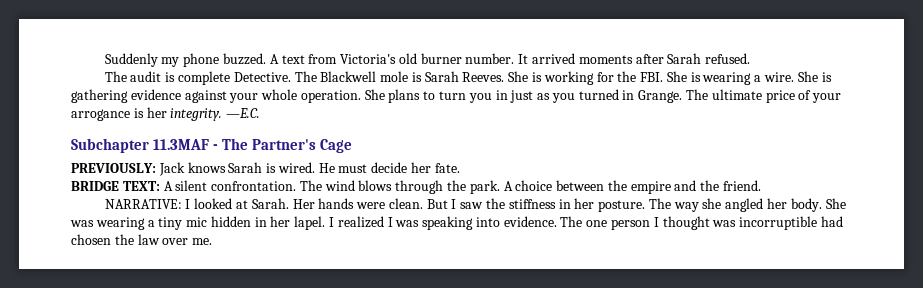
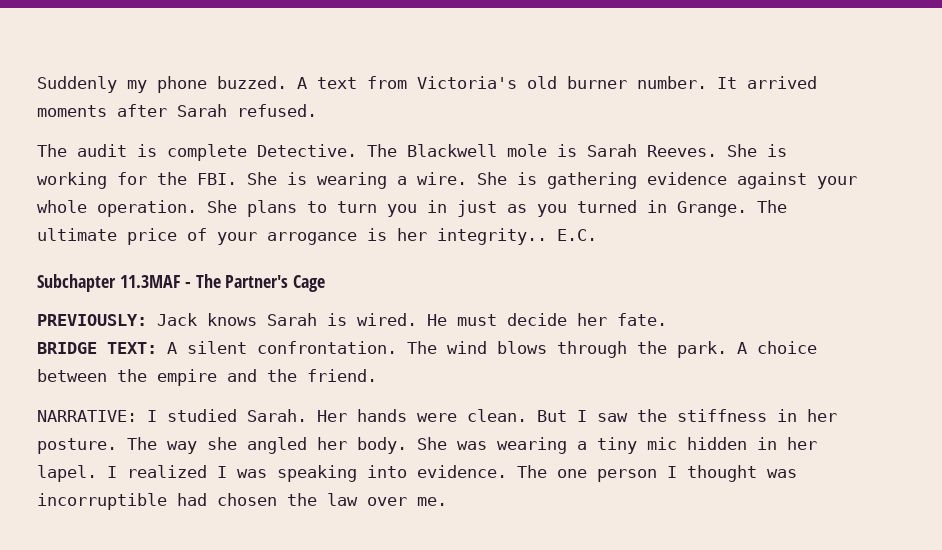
[170,108,261,121] integrity. —E.C. -> [437,228,597,245] integrity.. E.C.
[194,198,248,209] looked at -> [167,409,237,422] studied

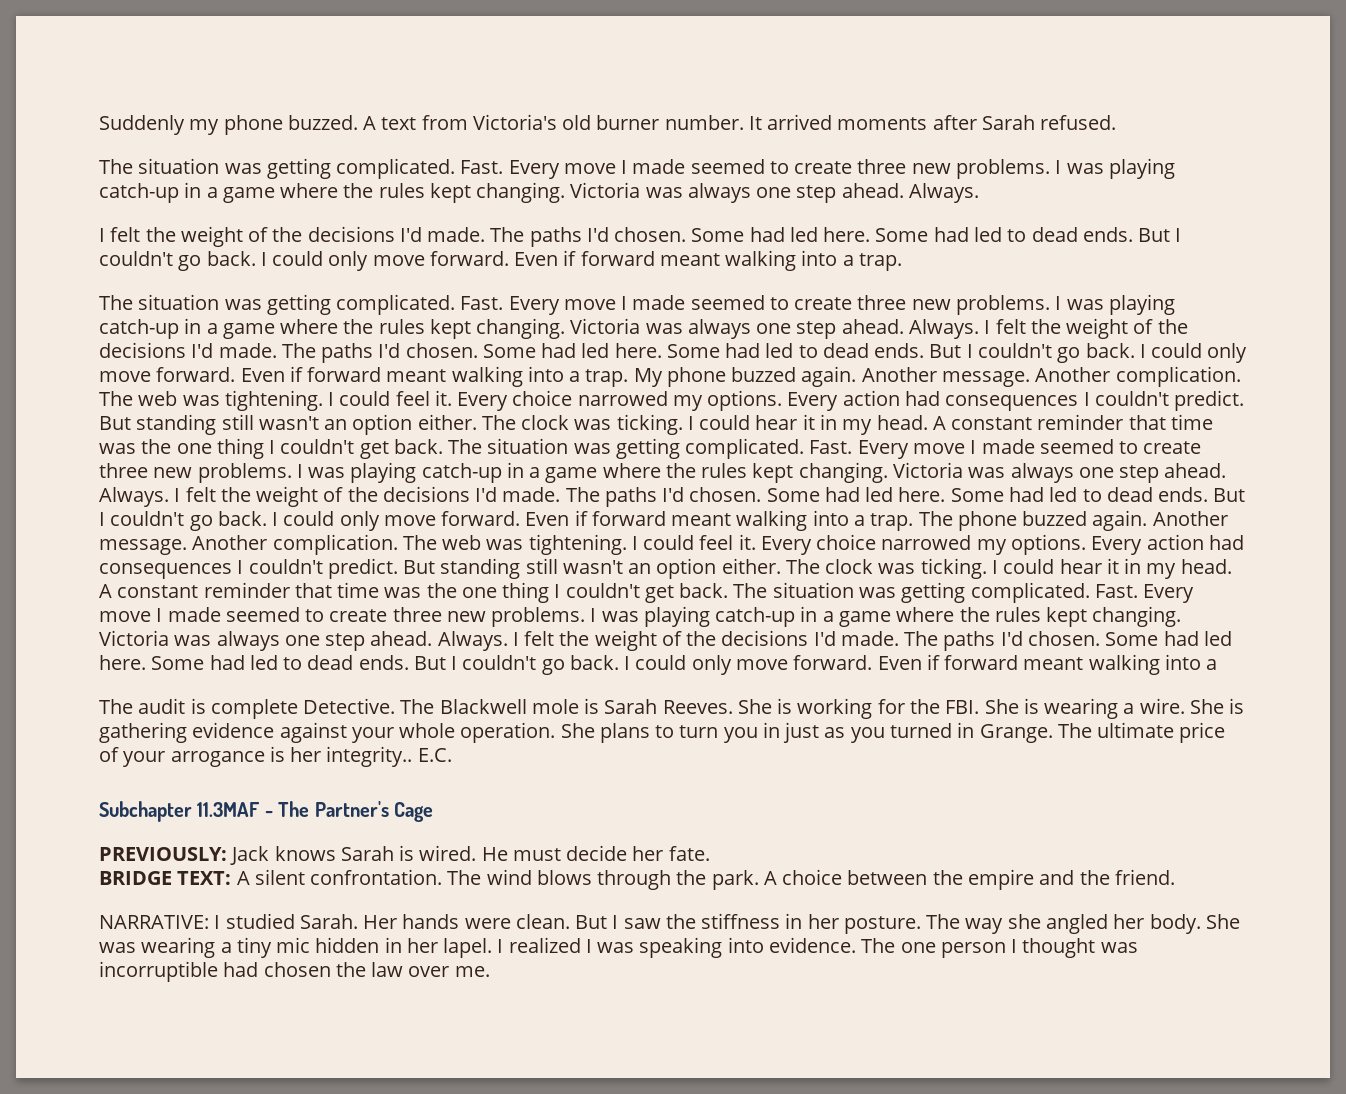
(317, 110) none -> [99,158,1175,179] [99,182,979,203] [99,226,1182,247] [99,250,902,271] [99,294,1175,315] [99,318,1188,339] [99,342,1248,363] [99,366,1241,387] [99,390,1245,411] [99,414,1213,435] [99,438,1202,459] [99,462,1227,483] [99,486,1246,507] [99,510,1228,531] [99,534,1244,555] [99,558,1232,579] [99,582,1195,603] [99,606,1182,627] [99,630,1232,651] [99,654,1218,675] // The situation was getting complicated. Fast. Every move I made seemed to create three new problems. I was playing catch-up in a game where the rules kept changing. Victoria was always one step ahead. Always. // I felt the weight of the decisions I'd made. The paths I'd chosen. Some had led here. Some had led to dead ends. But I couldn't go back. I could only move forward. Even if forward meant walking into a trap. // The situation was getting complicated. Fast. Every move I made seemed to create three new problems. I was playing catch-up in a game where the rules kept changing. Victoria was always one step ahead. Always. I felt the weight of the decisions I'd made. The paths I'd chosen. Some had led here. Some had led to dead ends. But I couldn't go back. I could only move forward. Even if forward meant walking into a trap. My phone buzzed again. Another message. Another complication. The web was tightening. I could feel it. Every choice narrowed my options. Every action had consequences I couldn't predict. But standing still wasn't an option either. The clock was ticking. I could hear it in my head. A constant reminder that time was the one thing I couldn't get back. The situation was getting complicated. Fast. Every move I made seemed to create three new problems. I was playing catch-up in a game where the rules kept changing. Victoria was always one step ahead. Always. I felt the weight of the decisions I'd made. The paths I'd chosen. Some had led here. Some had led to dead ends. But I couldn't go back. I could only move forward. Even if forward meant walking into a trap. The phone buzzed again. Another message. Another complication. The web was tightening. I could feel it. Every choice narrowed my options. Every action had consequences I couldn't predict. But standing still wasn't an option either. The clock was ticking. I could hear it in my head. A constant reminder that time was the one thing I couldn't get back. The situation was getting complicated. Fast. Every move I made seemed to create three new problems. I was playing catch-up in a game where the rules kept changing. Victoria was always one step ahead. Always. I felt the weight of the decisions I'd made. The paths I'd chosen. Some had led here. Some had led to dead ends. But I couldn't go back. I could only move forward. Even if forward meant walking into a

